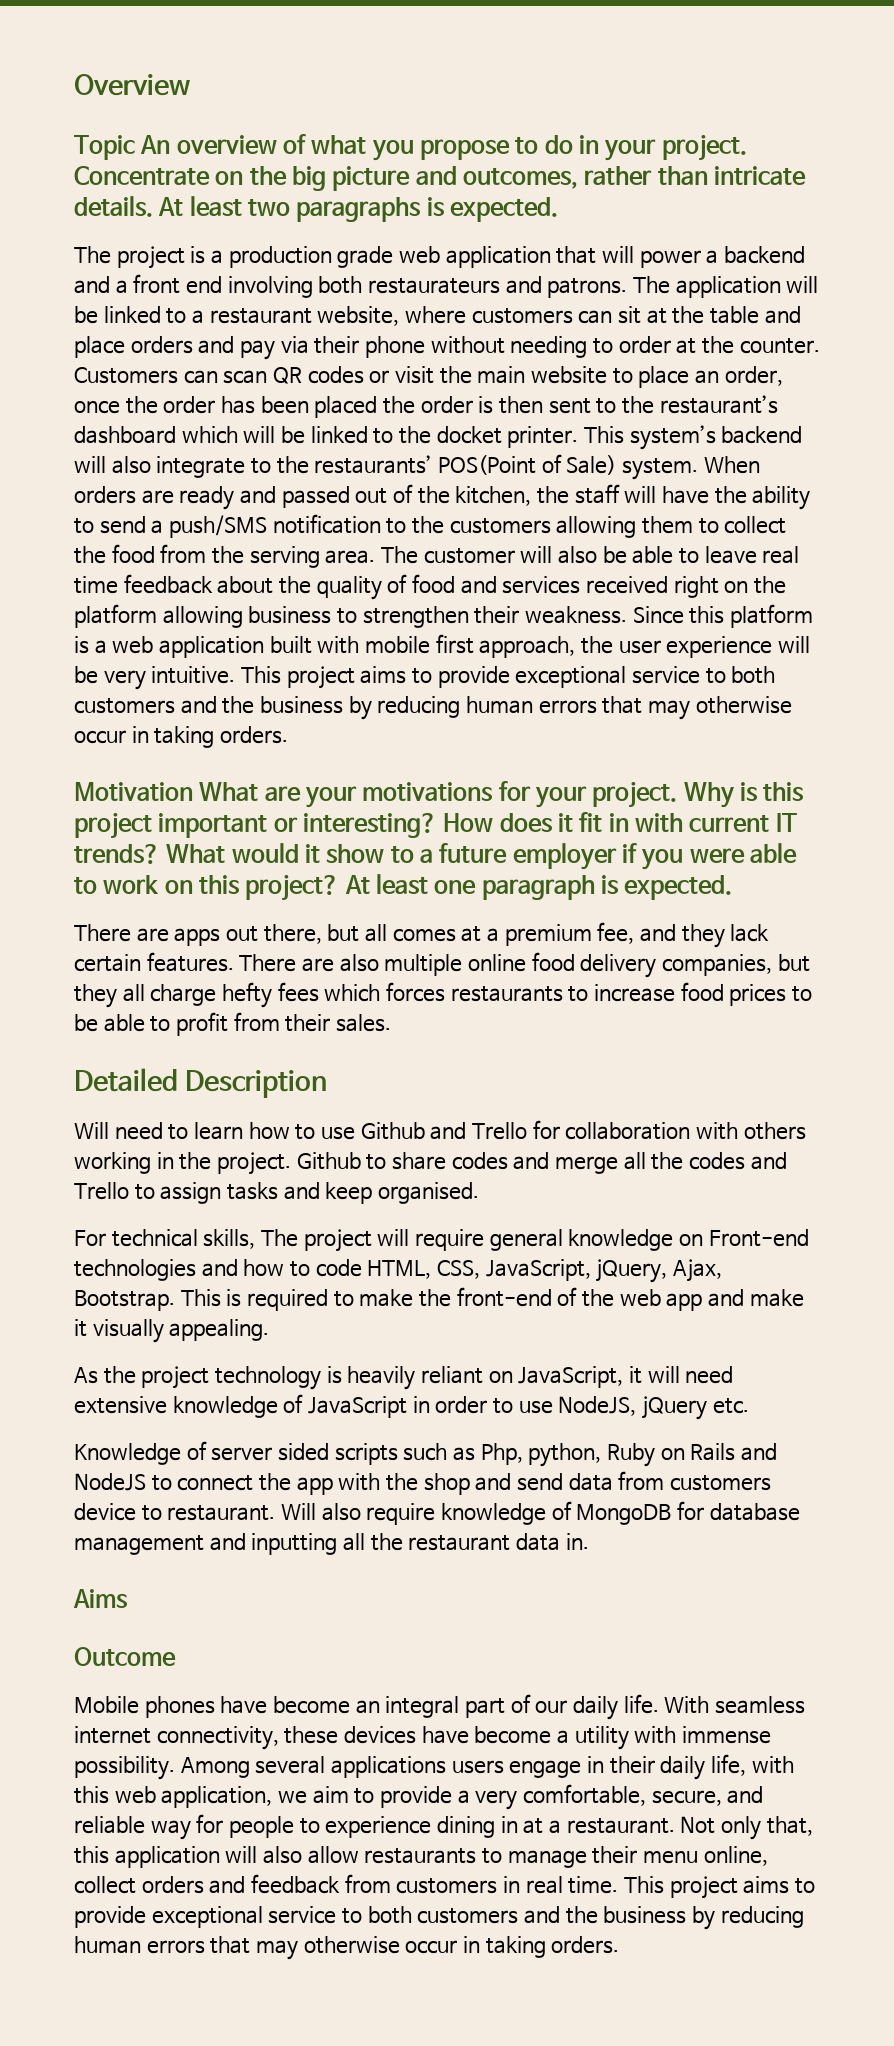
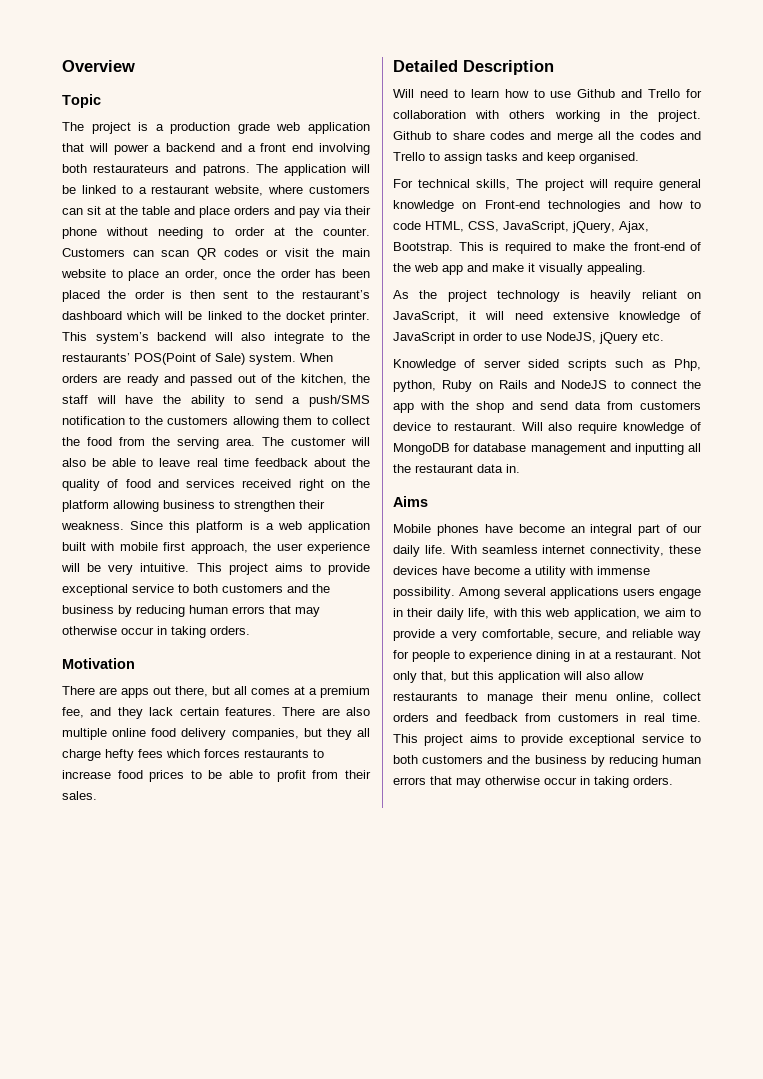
[140,134,747,161] [74,166,807,191] [74,196,559,222] An overview of what you propose to do in your project. Concentrate on the big picture and outcomes, rather than intricate details. At least two paragraphs is expected. -> (101, 101) none
[199,781,805,808] [74,812,797,839] [74,843,798,870] [74,874,733,901] What are your motivations for your project. Why is this project important or interesting? How does it fit in with current IT trends? What would it show to a future employer if you were able to work on this project? At least one paragraph is expected. -> (135, 663) none
[74,1647,176,1666] // Outcome -> (428, 501) none
(813, 1826) none -> [451,671,469,680] but

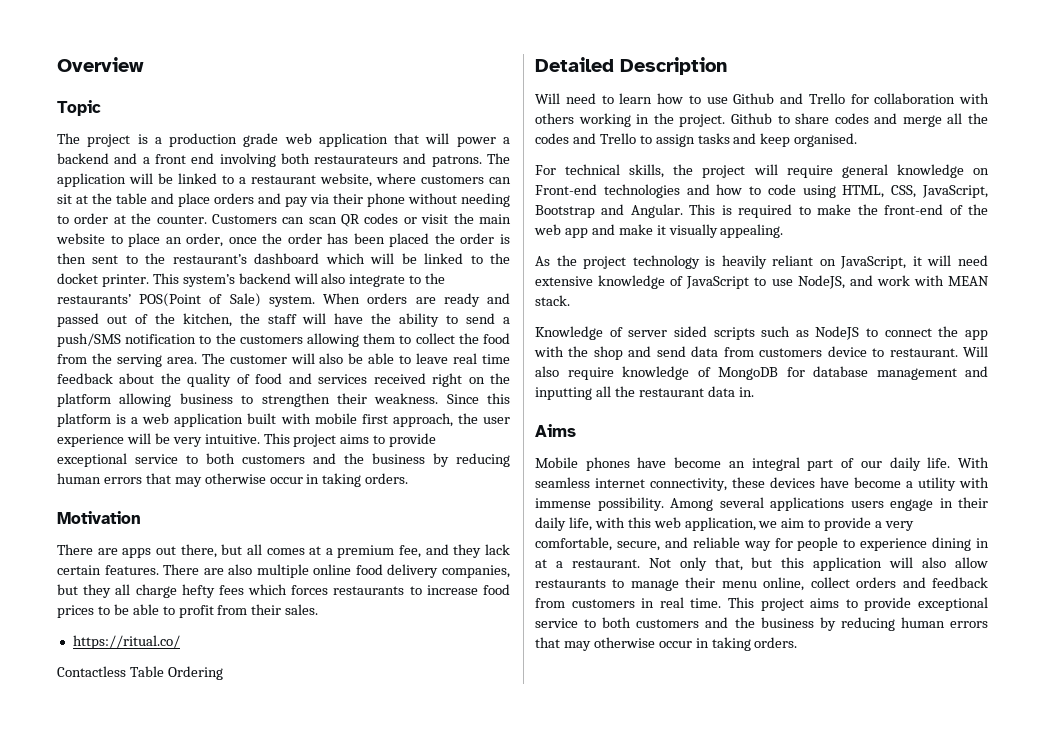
(97, 795) none -> [72,635,180,649] [57,666,223,680] // https://ritual.co/ // Contactless Table Ordering
[516,179,539,188] The -> [673,164,694,175] the
(421, 225) none -> [802,185,836,198] using
[572,221,649,233] [393,242,453,254] jQuery, Ajax, Bootstrap. -> [535,204,683,218] Bootstrap and Angular.
[459,332,503,341] in order -> (750, 282) none
[599,332,664,344] jQuery etc. -> [849,275,990,286] [535,295,570,306] and work with MEAN stack.
[674,359,701,371] [393,380,555,392] Php, python, Ruby on Rails and -> (809, 333) none

